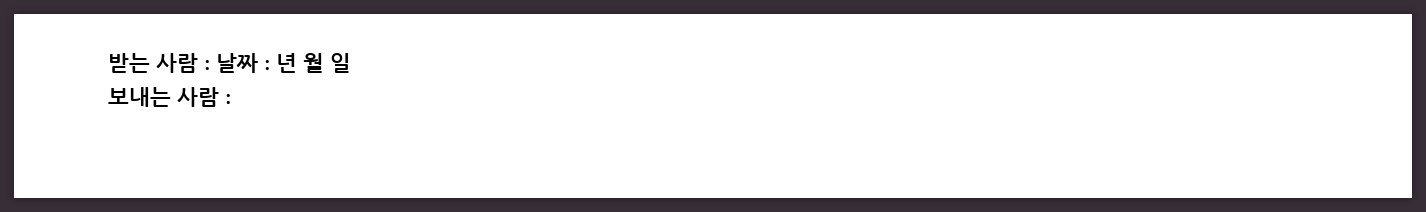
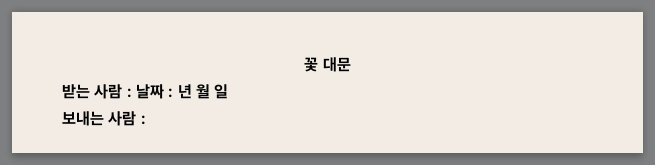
(108, 63) none -> [304,57,351,72] 꽃 대문 //

